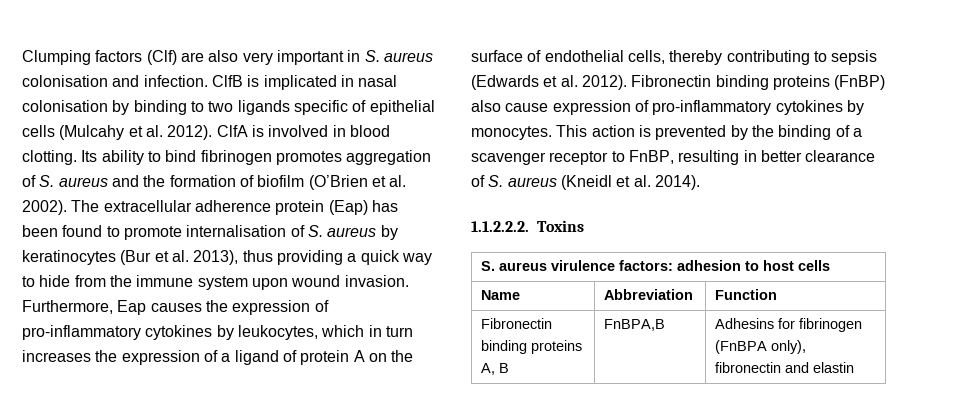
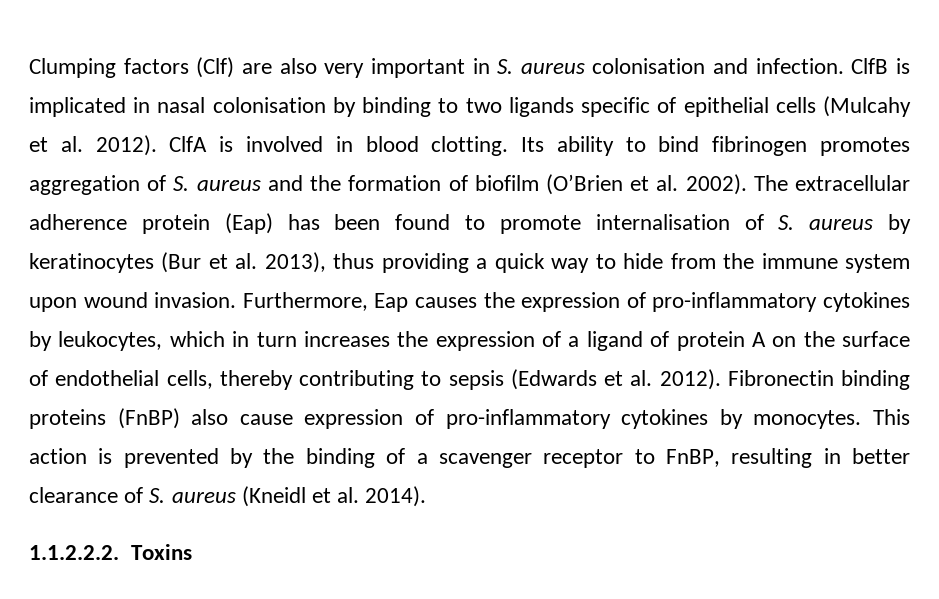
[481,260,831,271] [481,290,521,300] [604,289,694,300] [715,289,778,300] [481,318,553,329] [481,340,583,354] [481,363,510,375] [604,319,666,331] [715,318,863,332] [715,340,807,354] [715,362,855,373] // S. aureus virulence factors: adhesion to host cells // Name | Abbreviation | Function // Fibronectin binding proteins A, B | FnBPA,B | Adhesins for fibrinogen (FnBPA only), fibronectin and elastin -> (192, 552) none

